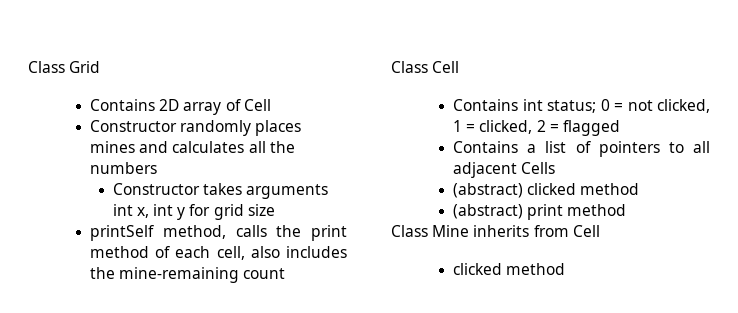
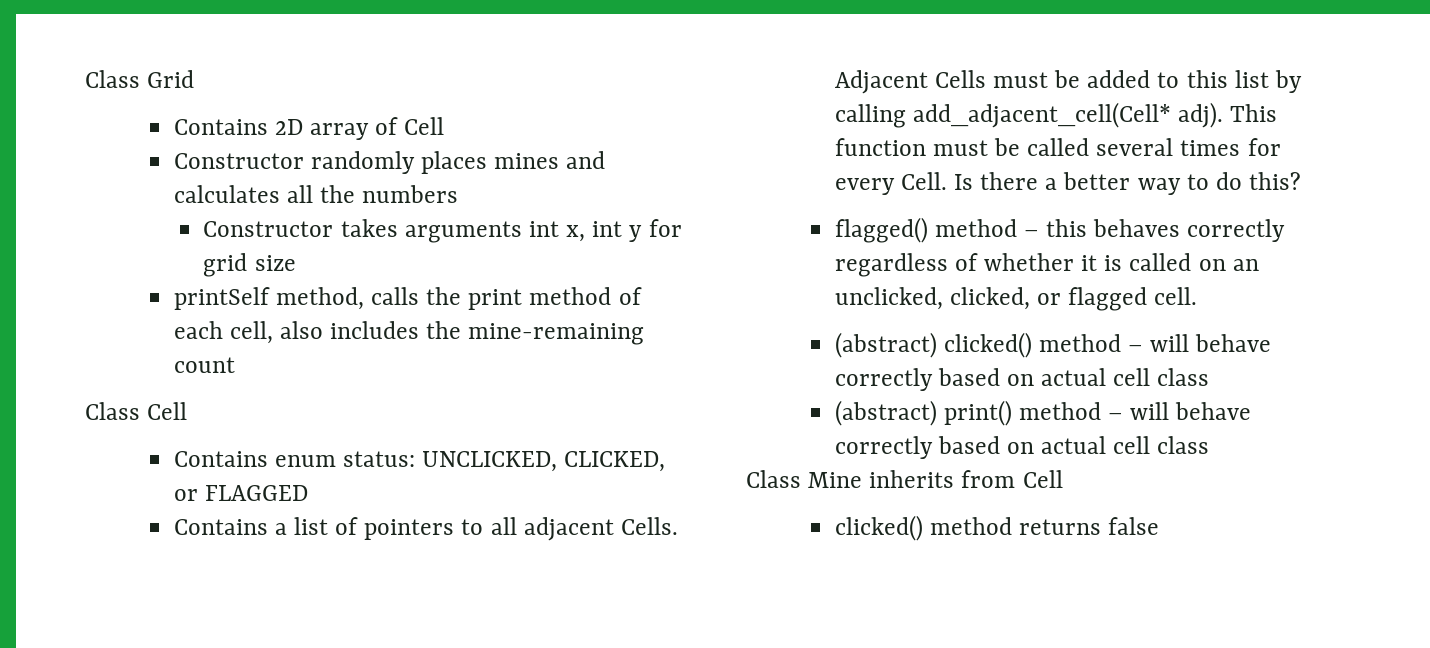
[522,99,710,113] [453,120,621,136] int status; 0 = not clicked, 1 = clicked, 2 = flagged -> [274,451,666,472] [173,485,308,501] enum status: UNCLICKED, CLICKED, or FLAGGED
(518, 170) none -> [620,517,678,535] [834,70,928,94] Cells. Adjacent
[453,183,640,198] [453,204,627,220] // (abstract) clicked method // (abstract) print method -> [992,70,1302,93] [834,102,1278,128] [834,138,1281,156] [834,172,1302,195] [834,217,1286,243] [834,253,1259,277] [834,287,1198,311] [834,332,1272,358] [834,368,1210,391] [834,400,1252,426] [834,436,1210,459] must be added to this list by calling add_adjacent_cell(Cell* adj). This function must be called several times for every Cell. Is there a better way to do this? // flagged() method – this behaves correctly regardless of whether it is called on an unclicked, clicked, or flagged cell. // (abstract) clicked() method – will behave correctly based on actual cell class // (abstract) print() method – will behave correctly based on actual cell class
[453,263,566,275] clicked method -> [834,515,1160,541] clicked() method returns false

